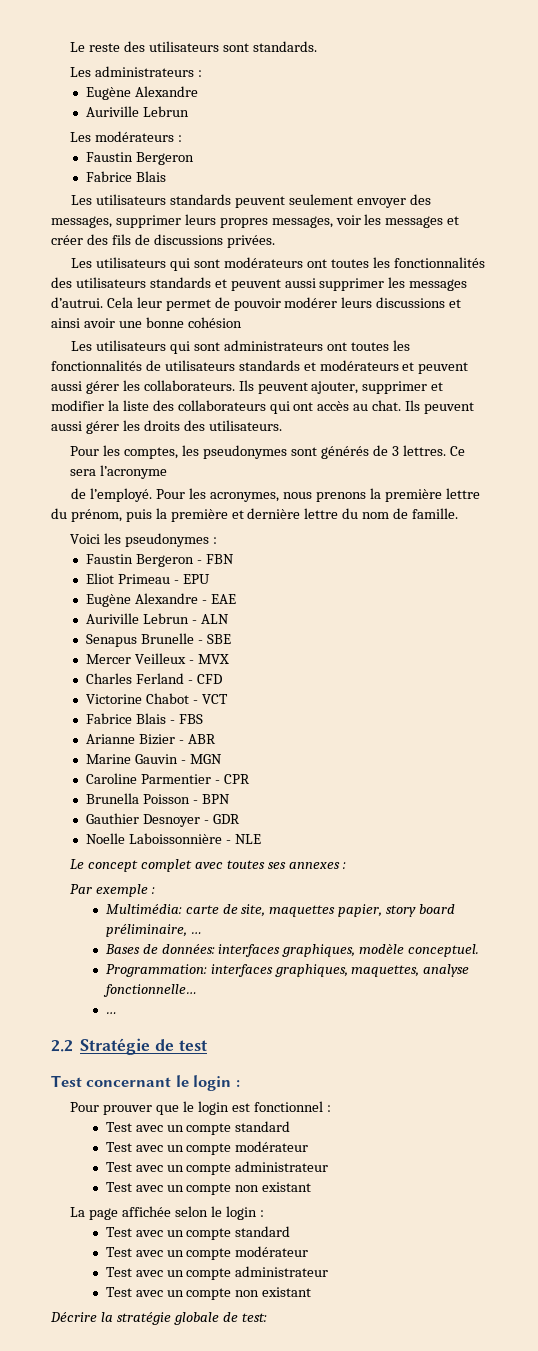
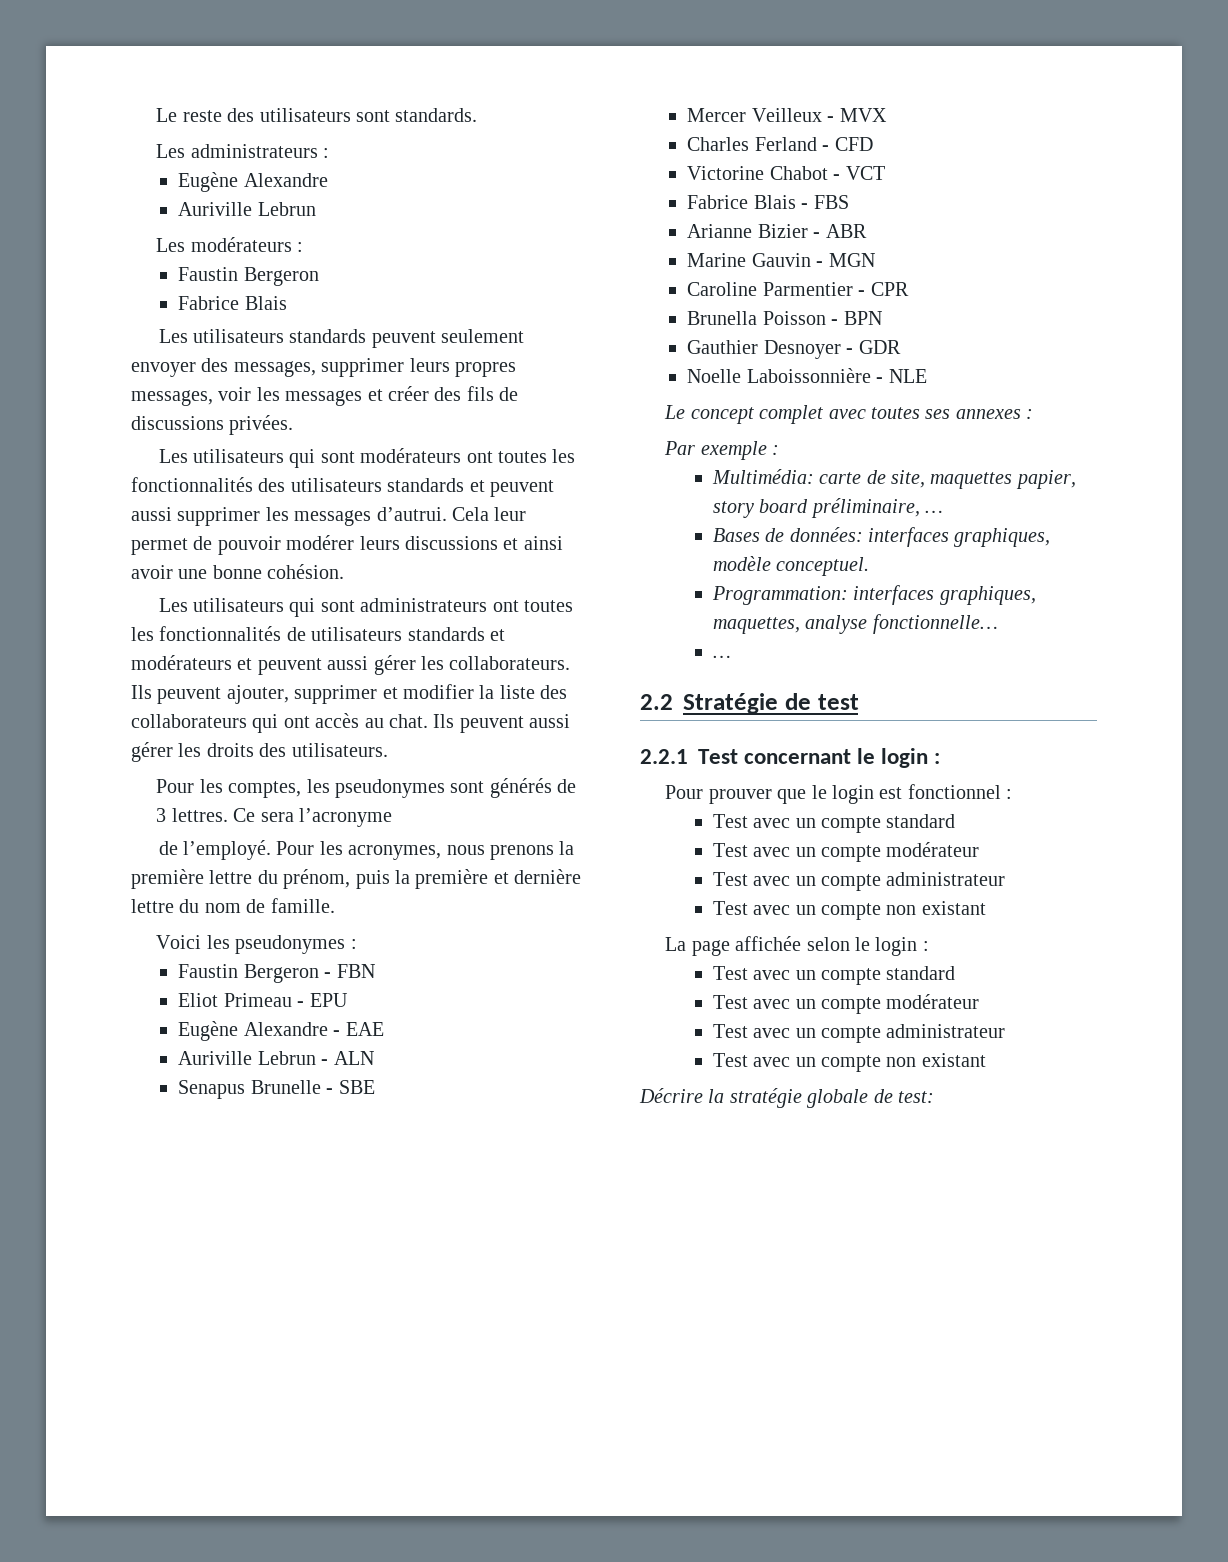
[187,317,242,328] cohésion -> [267,564,345,579] cohésion.
(207, 1045) none -> [640,749,688,764] 2.2.1

